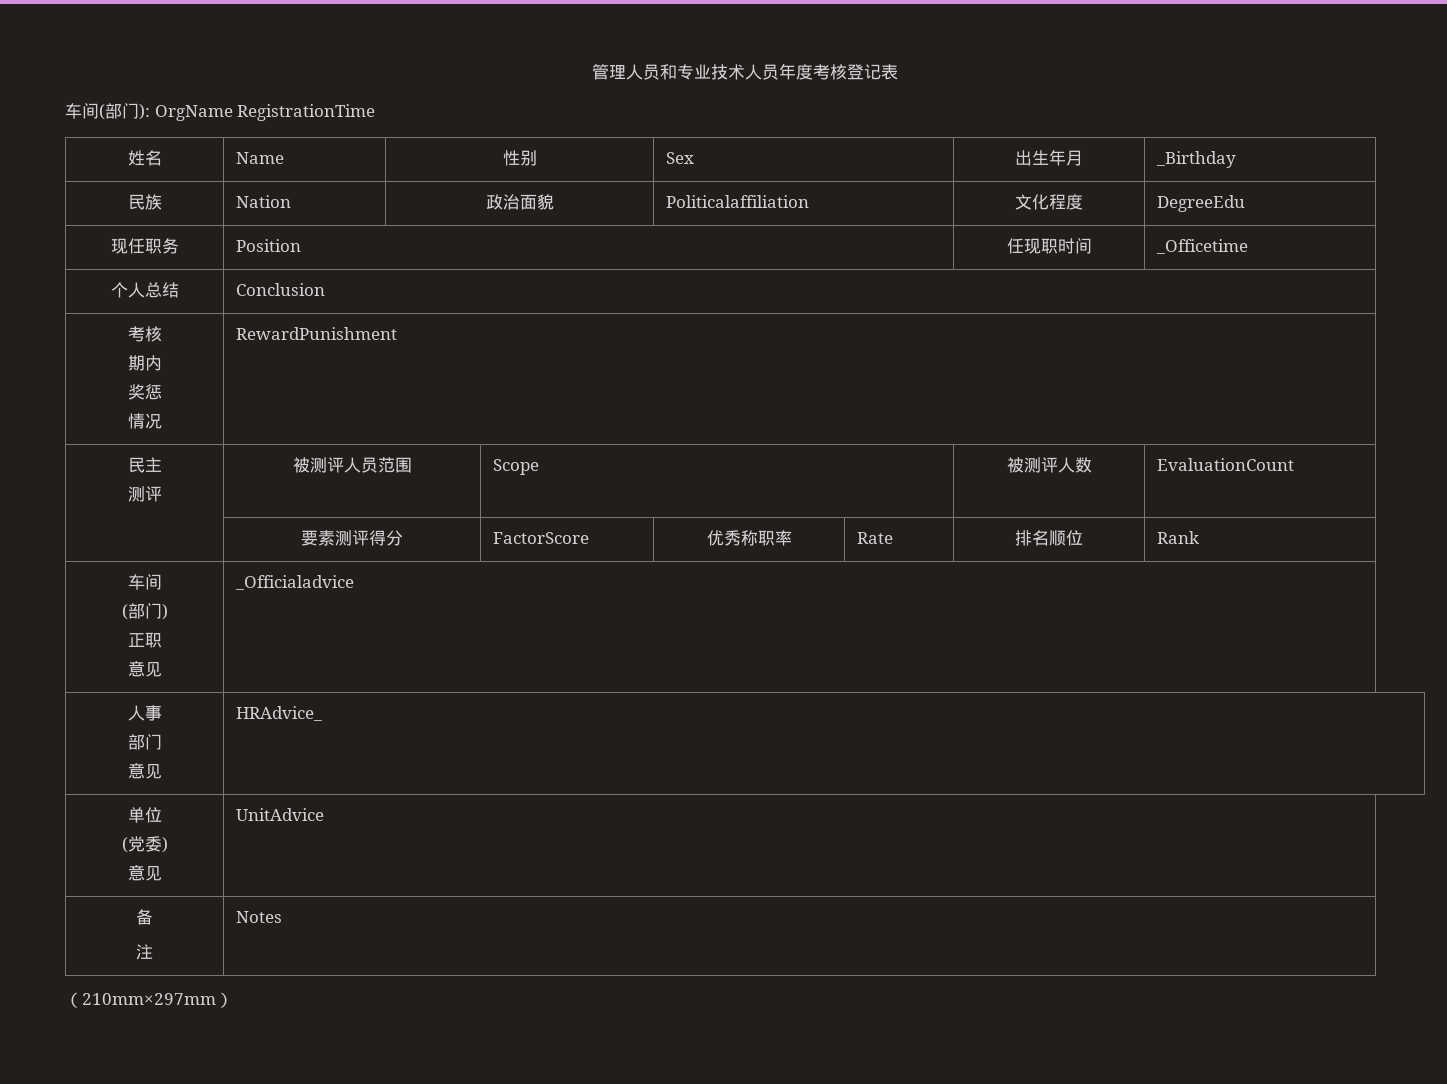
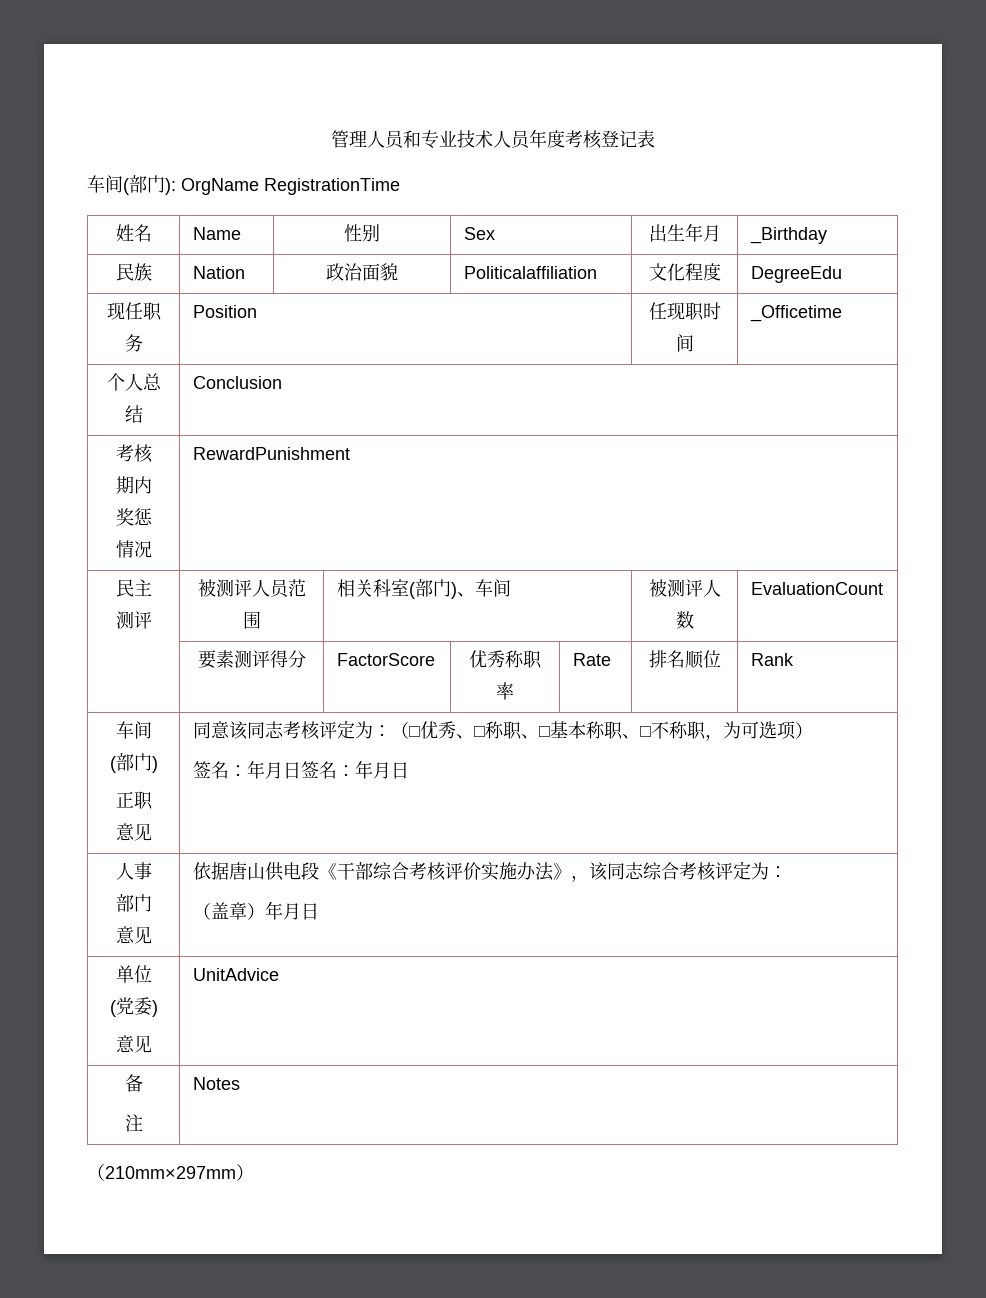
[492,459,539,475] Scope -> [336,579,511,599] 相关科室(部门)、车间
[234,575,354,590] [127,705,162,721] [127,734,162,750] [127,763,162,779] [235,706,322,721] _Officialadvice // 人事 // 部门 // 意见 | HRAdvice_ -> [192,720,813,741] [192,760,409,779] [115,862,152,880] [115,894,152,912] [115,926,152,944] [192,861,787,882] [192,901,319,920] 同意该同志考核评定为：（□优秀、□称职、□基本称职、□不称职，为可选项） // 签名：年月日签名：年月日 // 人事 // 部门 // 意见 | 依据唐山供电段《干部综合考核评价实施办法》，该同志综合考核评定为： // （盖章）年月日

